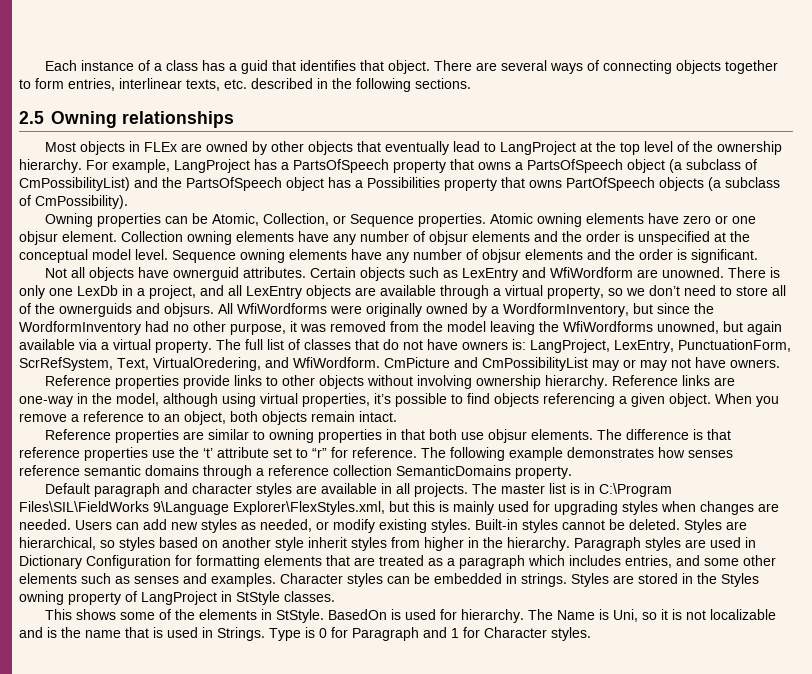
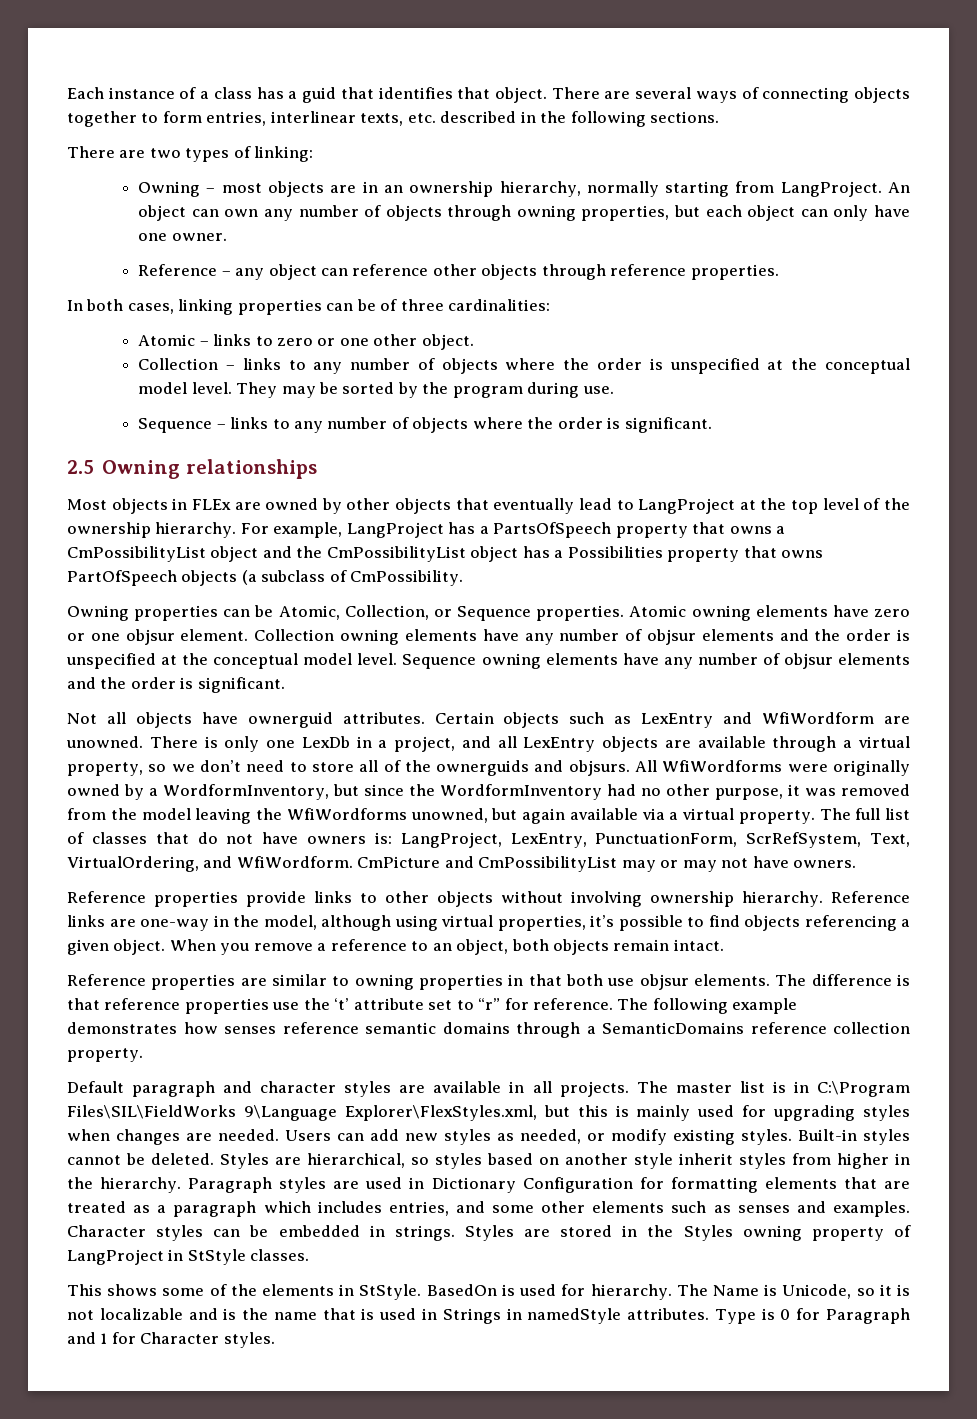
(471, 83) none -> [67,146,314,162] [138,181,910,197] [138,205,911,221] [138,233,227,241] [138,264,779,280] [67,299,551,315] [138,334,474,350] [138,358,911,374] [138,382,614,398] [138,417,712,433] // There are two types of linking: // Owning – most objects are in an ownership hierarchy, normally starting from LangProject. An object can own any number of objects through owning properties, but each object can only have one owner. // Reference – any object can reference other objects through reference properties. // In both cases, linking properties can be of three cardinalities: // Atomic – links to zero or one other object. // Collection – links to any number of objects where the order is unspecified at the conceptual model level. They may be sorted by the program during use. // Sequence – links to any number of objects where the order is significant.
[527,159,757,173] [19,177,282,191] PartsOfSpeech object (a subclass of CmPossibilityList) and the PartsOfSpeech -> [67,546,466,562] CmPossibilityList object and the CmPossibilityList
[35,195,128,209] CmPossibility). -> [350,570,464,586] CmPossibility.
[153,357,261,371] VirtualOredering, -> [67,856,199,872] VirtualOrdering,
(264, 472) none -> [602,1022,744,1034] SemanticDomains
[396,465,511,476] SemanticDomains -> (910, 1028) none
[613,609,639,622] Uni, -> [782,1284,852,1299] Unicode,
[217,627,265,641] Strings. -> [442,1308,710,1324] Strings in namedStyle attributes.

